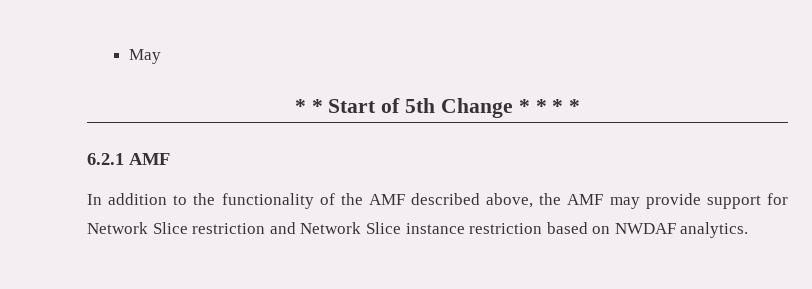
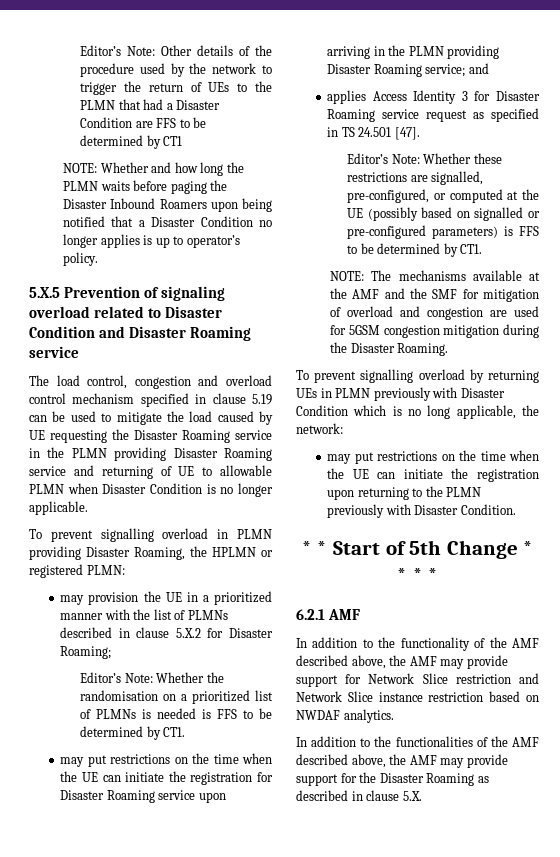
[128,49,161,64] May -> [80,45,272,56] [80,63,272,77] [80,81,272,95] [80,99,221,110] [80,117,207,128] [80,135,183,149] [63,162,244,176] [63,180,228,194] [63,198,272,212] [63,216,272,227] [63,234,240,248] [63,252,99,266] [29,286,226,301] [29,306,223,318] [29,326,252,341] [29,346,79,358] [29,375,272,389] [29,393,272,407] [29,411,273,425] [29,429,272,443] [29,447,272,461] [29,465,272,479] [29,483,273,497] [29,501,88,515] [29,528,272,542] [29,546,273,560] [29,564,125,578] [60,591,272,605] [60,609,228,620] [60,627,273,638] [60,646,112,659] [80,672,224,683] [80,690,273,704] [80,708,273,719] [80,726,186,740] [60,753,272,767] [60,771,273,785] [60,790,226,803] [327,45,500,59] [327,63,489,77] [327,90,540,104] [327,108,539,122] [327,127,420,140] [347,153,502,164] [347,171,484,185] [347,189,539,203] [347,207,540,221] [347,225,539,239] [347,243,483,257] [330,270,540,281] [330,288,539,302] [330,306,539,320] [330,324,539,338] [330,342,449,356] [296,369,539,383] [296,387,505,401] [296,405,539,419] [296,423,343,434] [327,450,539,464] [327,468,539,482] [327,486,482,500] [327,504,516,518] Editor’s Note: Other details of the procedure used by the network to trigger the return of UEs to the PLMN that had a Disaster Condition are FFS to be determined by CT1 // NOTE: Whether and how long the PLMN waits before paging the Disaster Inbound Roamers upon being notified that a Disaster Condition no longer applies is up to operator’s policy. // 5.X.5 Prevention of signaling overload related to Disaster Condition and Disaster Roaming service // The load control, congestion and overload control mechanism specified in clause 5.19 can be used to mitigate the load caused by UE requesting the Disaster Roaming service in the PLMN providing Disaster Roaming service and returning of UE to allowable PLMN when Disaster Condition is no longer applicable. // To prevent signalling overload in PLMN providing Disaster Roaming, the HPLMN or registered PLMN: // may provision the UE in a prioritized manner with the list of PLMNs described in clause 5.X.2 for Disaster Roaming; // Editor’s Note: Whether the randomisation on a prioritized list of PLMNs is needed is FFS to be determined by CT1. // may put restrictions on the time when the UE can initiate the registration for Disaster Roaming service upon arriving in the PLMN providing Disaster Roaming service; and // applies Access Identity 3 for Disaster Roaming service request as specified in TS 24.501 [47]. // Editor’s Note: Whether these restrictions are signalled, pre-configured, or computed at the UE (possibly based on signalled or pre-configured parameters) is FFS to be determined by CT1. // NOTE: The mechanisms available at the AMF and the SMF for mitigation of overload and congestion are used for 5GSM congestion mitigation during the Disaster Roaming. // To prevent signalling overload by returning UEs in PLMN previously with Disaster Condition which is no long applicable, the network: // may put restrictions on the time when the UE can initiate the registration upon returning to the PLMN previously with Disaster Condition.
(749, 230) none -> [296,736,539,747] [296,754,508,768] [296,772,489,786] [296,790,422,801] // In addition to the functionalities of the AMF described above, the AMF may provide support for the Disaster Roaming as described in clause 5.X.

